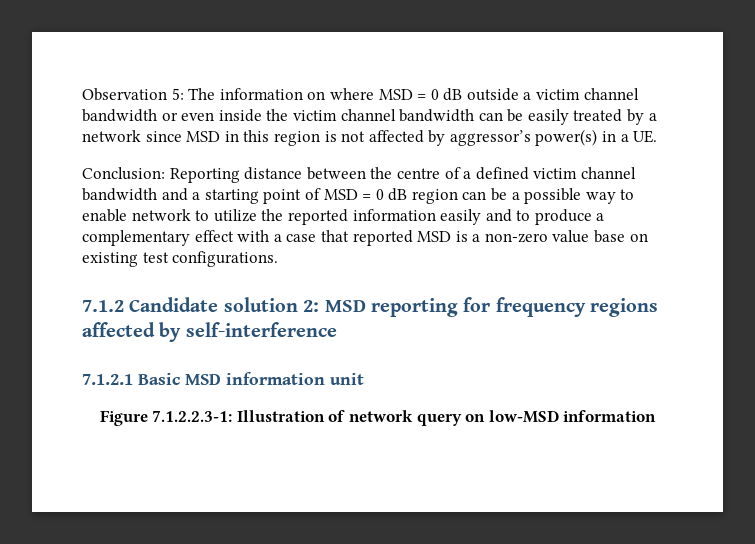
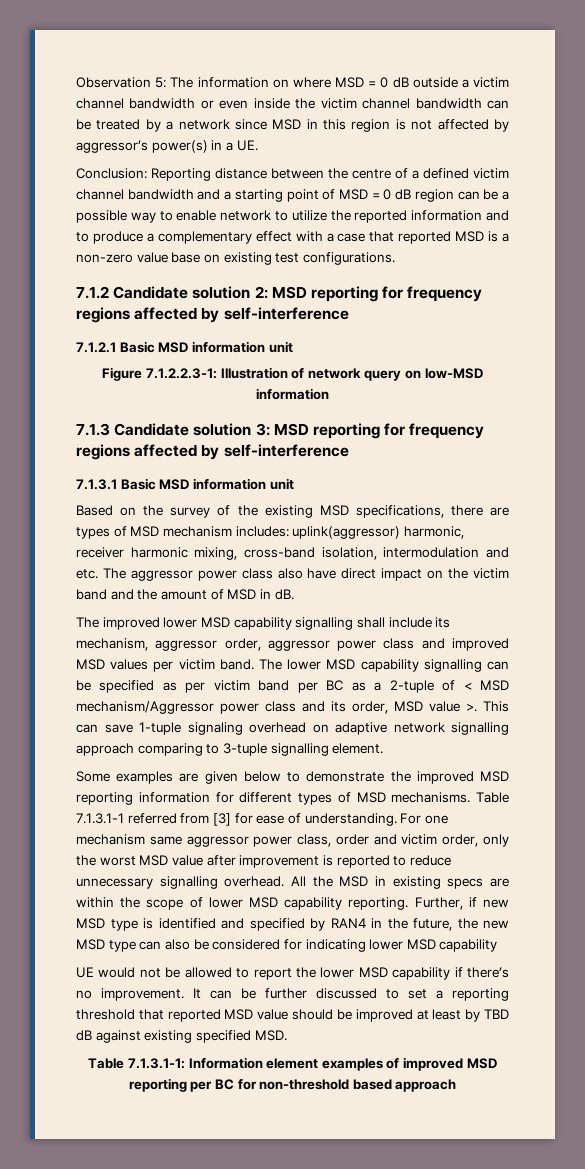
[527,109,569,125] easily -> (91, 124) none
[440,209,482,225] easily -> (483, 215) none
(657, 416) none -> [76,423,485,439] [76,444,349,460] [76,478,294,490] [76,505,510,518] [76,526,464,539] [76,547,509,560] [76,568,510,581] [76,589,294,600] [76,617,451,630] [76,638,509,651] [76,659,509,672] [76,680,509,693] [76,701,509,714] [76,722,509,735] [76,743,384,756] [76,771,510,784] [76,792,509,805] [76,813,448,826] [76,834,509,847] [76,855,451,868] [76,876,510,889] [76,897,509,910] [76,918,509,931] [76,939,498,952] [76,967,510,980] [76,988,509,1001] [76,1009,509,1022] [76,1030,287,1043] [88,1057,497,1071] [128,1078,457,1092] // 7.1.3 Candidate solution 3: MSD reporting for frequency regions affected by self-interference // 7.1.3.1 Basic MSD information unit // Based on the survey of the existing MSD specifications, there are types of MSD mechanism includes: uplink(aggressor) harmonic, receiver harmonic mixing, cross-band isolation, intermodulation and etc. The aggressor power class also have direct impact on the victim band and the amount of MSD in dB. // The improved lower MSD capability signalling shall include its mechanism, aggressor order, aggressor power class and improved MSD values per victim band. The lower MSD capability signalling can be specified as per victim band per BC as a 2-tuple of < MSD mechanism/Aggressor power class and its order, MSD value >. This can save 1-tuple signaling overhead on adaptive network signalling approach comparing to 3-tuple signalling element. // Some examples are given below to demonstrate the improved MSD reporting information for different types of MSD mechanisms. Table 7.1.3.1-1 referred from [3] for ease of understanding. For one mechanism same aggressor power class, order and victim order, only the worst MSD value after improvement is reported to reduce unnecessary signalling overhead. All the MSD in existing specs are within the scope of lower MSD capability reporting. Further, if new MSD type is identified and specified by RAN4 in the future, the new MSD type can also be considered for indicating lower MSD capability // UE would not be allowed to report the lower MSD capability if there’s no improvement. It can be further discussed to set a reporting threshold that reported MSD value should be improved at least by TBD dB against existing specified MSD. // Table 7.1.3.1-1: Information element examples of improved MSD reporting per BC for non-threshold based approach

